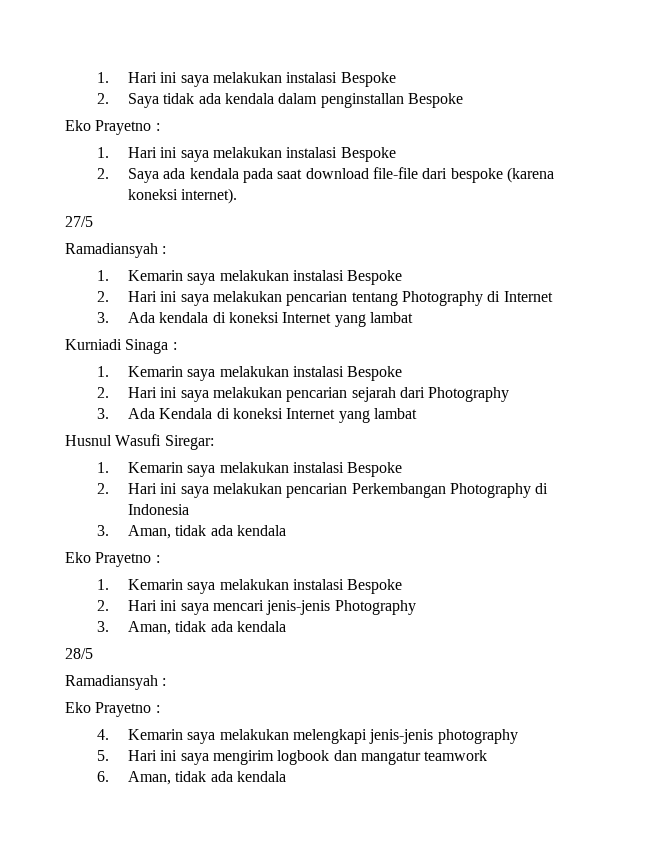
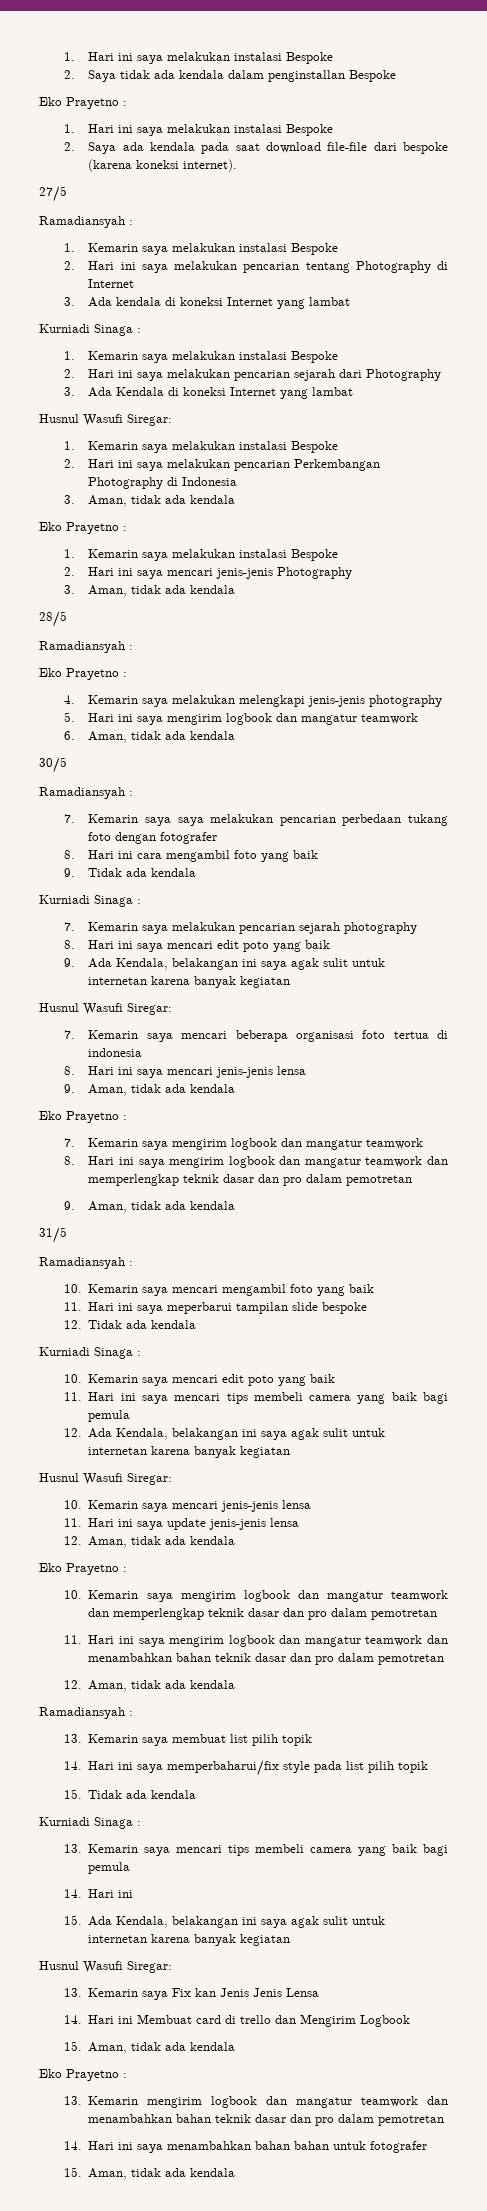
(287, 776) none -> [39,757,67,773] [39,787,133,799] [63,814,448,826] [88,832,218,844] [63,850,319,862] [63,868,197,877] [39,895,141,907] [63,922,418,934] [63,940,331,952] [63,958,386,970] [88,976,291,988] [39,1003,172,1015] [63,1030,449,1042] [88,1048,143,1057] [63,1066,307,1078] [63,1084,236,1096] [39,1111,127,1123] [63,1138,424,1150] [63,1156,449,1168] [88,1174,413,1186] [63,1201,236,1213] [39,1227,67,1243] [39,1257,133,1269] [63,1284,375,1296] [63,1302,368,1314] [63,1320,197,1329] [39,1347,141,1359] [63,1374,336,1386] [63,1392,449,1404] [88,1410,131,1422] [63,1428,386,1440] [88,1446,291,1458] [39,1473,172,1485] [63,1500,312,1512] [63,1518,300,1530] [63,1536,236,1548] [39,1563,127,1575] [63,1590,448,1602] [88,1608,438,1620] [63,1635,449,1647] [88,1653,445,1665] [63,1680,236,1692] [39,1707,133,1719] [63,1734,313,1746] [63,1760,429,1776] [63,1789,197,1799] [39,1817,141,1829] [63,1844,449,1856] [88,1862,131,1874] [63,1889,134,1898] [63,1915,386,1928] [88,1934,291,1946] [39,1961,172,1973] [63,1988,320,2000] [63,2014,411,2027] [63,2041,236,2054] [39,2069,127,2081] [63,2096,448,2108] [88,2114,445,2126] [63,2141,428,2153] [63,2167,236,2180] // 30/5 // Ramadiansyah : // 7. Kemarin saya saya melakukan pencarian perbedaan tukang foto dengan fotografer // 8. Hari ini cara mengambil foto yang baik // 9. Tidak ada kendala // Kurniadi Sinaga : // 7. Kemarin saya melakukan pencarian sejarah photography // 8. Hari ini saya mencari edit poto yang baik // 9. Ada Kendala, belakangan ini saya agak sulit untuk internetan karena banyak kegiatan // Husnul Wasufi Siregar: // 7. Kemarin saya mencari beberapa organisasi foto tertua di indonesia // 8. Hari ini saya mencari jenis-jenis lensa // 9. Aman, tidak ada kendala // Eko Prayetno : // 7. Kemarin saya mengirim logbook dan mangatur teamwork // 8. Hari ini saya mengirim logbook dan mangatur teamwork dan memperlengkap teknik dasar dan pro dalam pemotretan // 9. Aman, tidak ada kendala // 31/5 // Ramadiansyah : // 10. Kemarin saya mencari mengambil foto yang baik // 11. Hari ini saya meperbarui tampilan slide bespoke // 12. Tidak ada kendala // Kurniadi Sinaga : // 10. Kemarin saya mencari edit poto yang baik // 11. Hari ini saya mencari tips membeli camera yang baik bagi pemula // 12. Ada Kendala, belakangan ini saya agak sulit untuk internetan karena banyak kegiatan // Husnul Wasufi Siregar: // 10. Kemarin saya mencari jenis-jenis lensa // 11. Hari ini saya update jenis-jenis lensa // 12. Aman, tidak ada kendala // Eko Prayetno : // 10. Kemarin saya mengirim logbook dan mangatur teamwork dan memperlengkap teknik dasar dan pro dalam pemotretan // 11. Hari ini saya mengirim logbook dan mangatur teamwork dan menambahkan bahan teknik dasar dan pro dalam pemotretan // 12. Aman, tidak ada kendala // Ramadiansyah : // 13. Kemarin saya membuat list pilih topik // 14. Hari ini saya memperbaharui/fix style pada list pilih topik // 15. Tidak ada kendala // Kurniadi Sinaga : // 13. Kemarin saya mencari tips membeli camera yang baik bagi pemula // 14. Hari ini // 15. Ada Kendala, belakangan ini saya agak sulit untuk internetan karena banyak kegiatan // Husnul Wasufi Siregar: // 13. Kemarin saya Fix kan Jenis Jenis Lensa // 14. Hari ini Membuat card di trello dan Mengirim Logbook // 15. Aman, tidak ada kendala // Eko Prayetno : // 13. Kemarin mengirim logbook dan mangatur teamwork dan menambahkan bahan teknik dasar dan pro dalam pemotretan // 14. Hari ini saya menambahkan bahan bahan untuk fotografer // 15. Aman, tidak ada kendala

